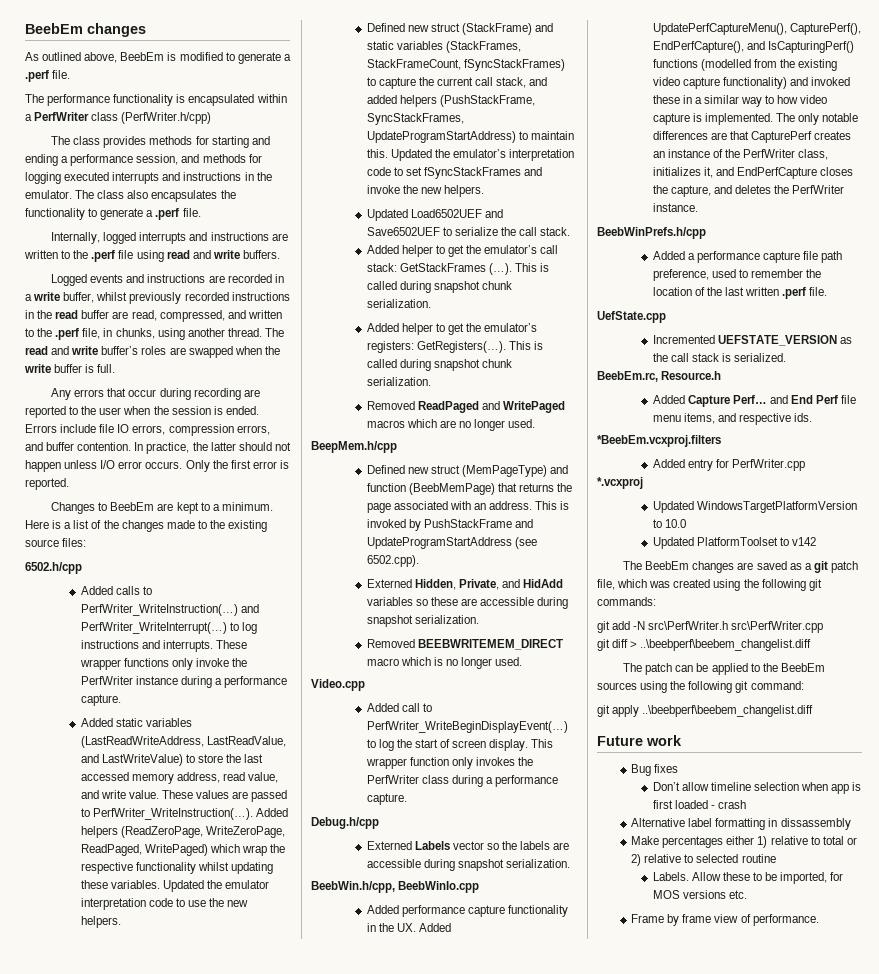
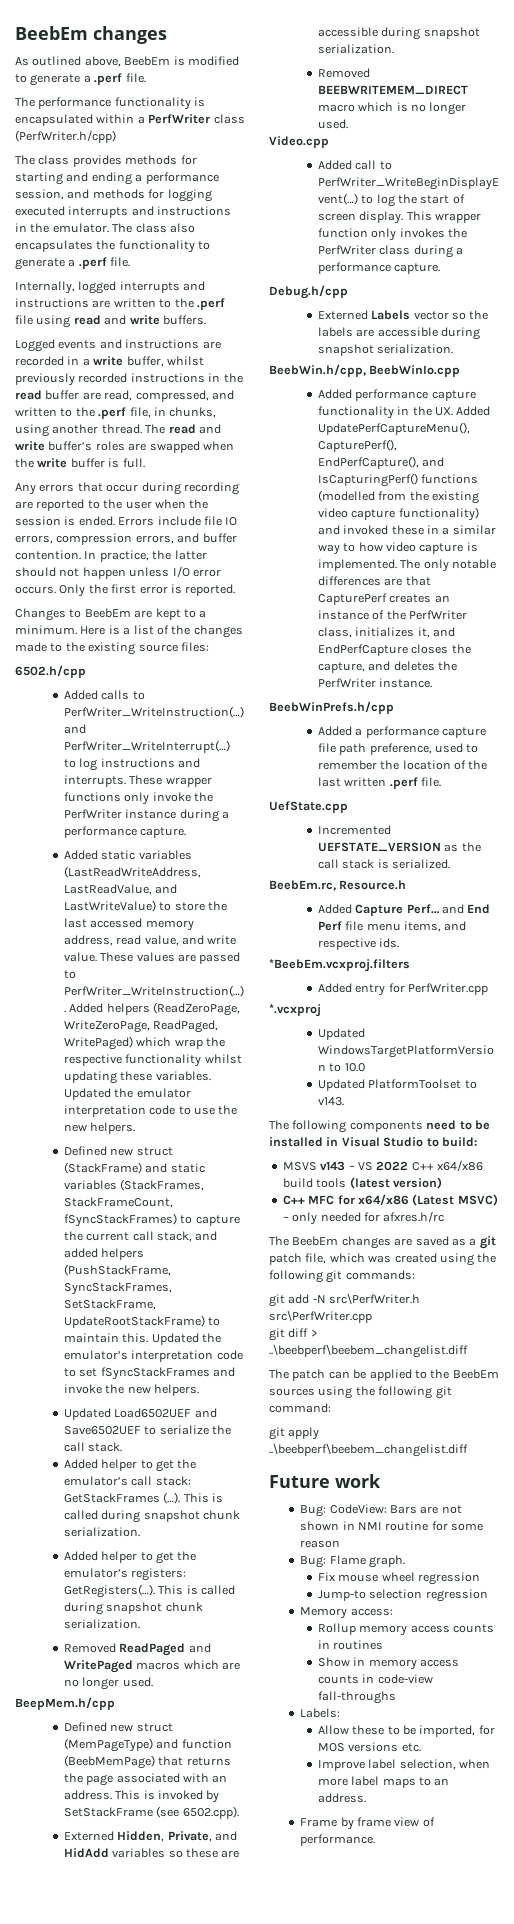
[366,131,516,143] UpdateProgramStartAddress) -> [63,1299,156,1310] [63,1315,205,1328] SetStackFrame, UpdateRootStackFrame)
[423,519,533,528] [366,537,512,549] PushStackFrame and UpdateProgramStartAddress -> [63,1807,153,1817] SetStackFrame
[791,537,816,546] v142 -> [317,1097,344,1106] [269,1120,490,1133] [269,1137,477,1147] [282,1160,483,1171] [282,1177,442,1189] [282,1194,498,1206] [282,1211,445,1225] v143. // The following components need to be installed in Visual Studio to build: // MSVS v143 – VS 2022 C++ x64/x86 build tools (latest version) // C++ MFC for x64/x86 (Latest MSVC) – only needed for afxres.h/rc
[631,764,679,776] [652,782,862,794] [652,800,746,809] [631,818,851,830] [631,836,857,848] [631,854,776,866] [652,872,689,881] Bug fixes // Don’t allow timeline selection when app is first loaded - crash // Alternative label formatting in dissassembly // Make percentages either 1) relative to total or 2) relative to selected routine // Labels. -> [300,1504,462,1517] [300,1521,484,1531] [300,1540,341,1548] [300,1555,406,1568] [317,1572,480,1585] [317,1589,488,1602] [300,1607,393,1619] [317,1623,494,1636] [317,1640,384,1650] [317,1657,459,1670] [317,1674,433,1684] [317,1691,396,1704] [300,1708,341,1718] Bug: CodeView: Bars are not shown in NMI routine for some reason // Bug: Flame graph. // Fix mouse wheel regression // Jump-to selection regression // Memory access: // Rollup memory access counts in routines // Show in memory access counts in code-view fall-throughs // Labels: //
(747, 894) none -> [317,1759,490,1771] [317,1776,450,1788] [317,1793,366,1803] // Improve label selection, when more label maps to an address.

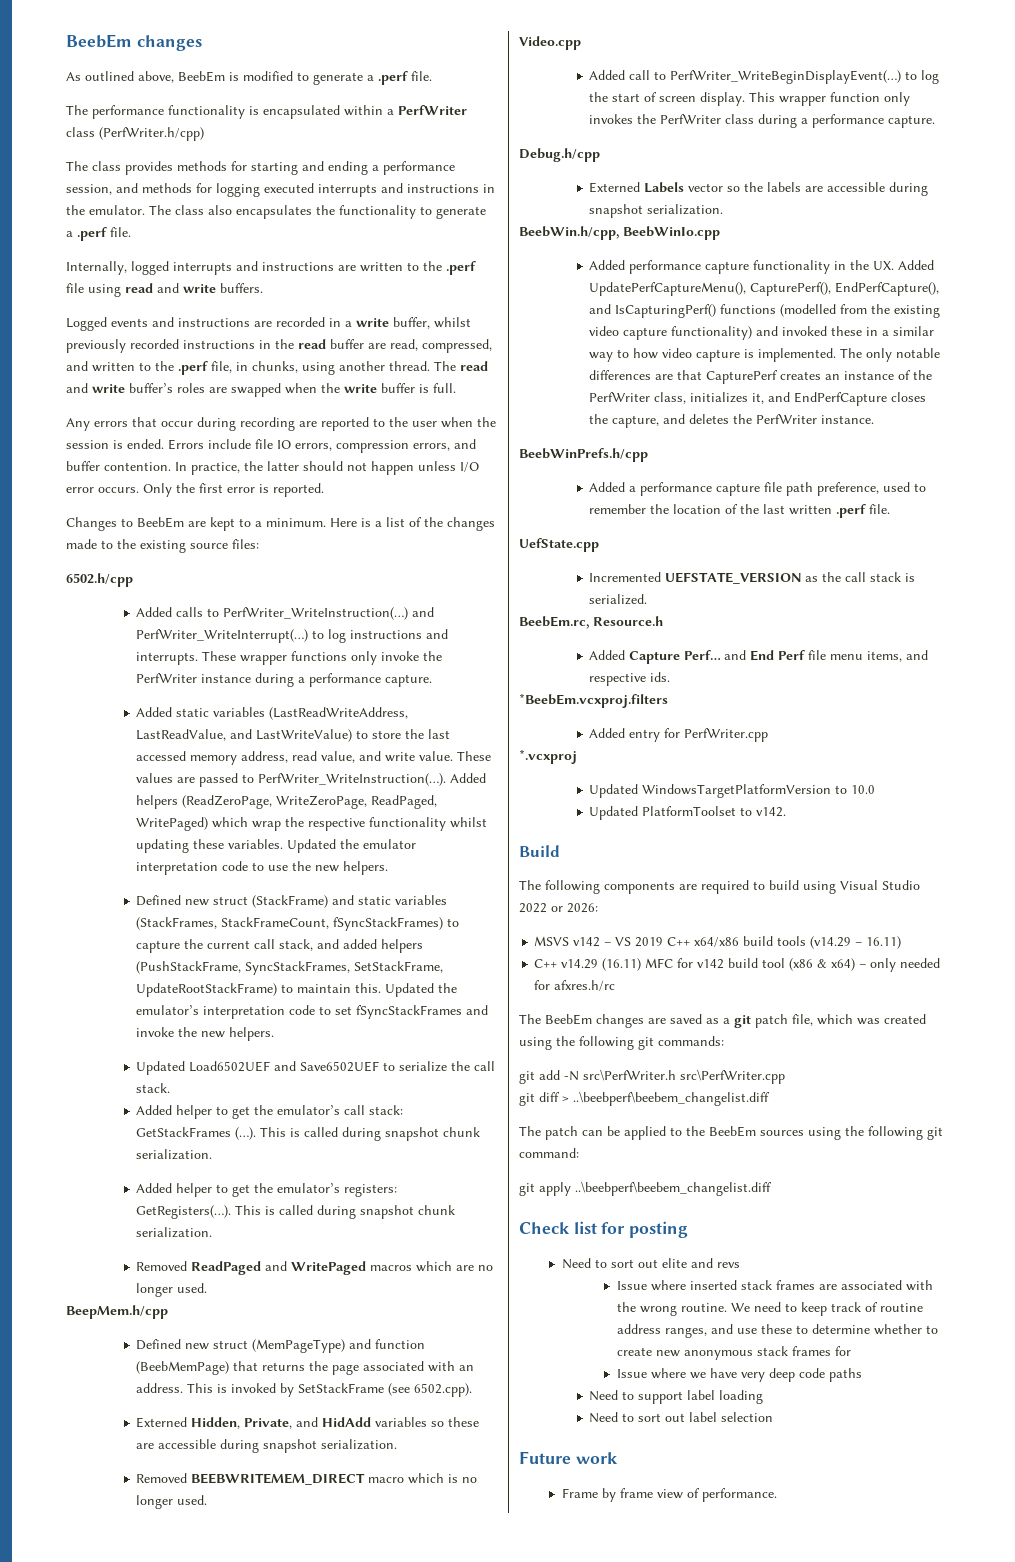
[317,1097,344,1106] v143. -> [756,807,787,817] [519,845,560,857] v142. // Build
[426,1120,490,1130] [269,1137,477,1147] need to be installed in Visual Studio to build: -> [679,880,920,894] [519,903,598,913] are required to build using Visual Studio 2022 or 2026:
[320,1161,346,1171] v143 -> [573,937,601,947] v142
[376,1161,409,1171] 2022 -> [635,937,664,947] 2019
[349,1177,442,1189] [282,1194,498,1206] (latest version) // C++ MFC for x64/x86 (Latest MSVC) -> [810,936,902,949] [534,958,856,971] (v14.29 – 16.11) // C++ v14.29 (16.11) MFC for v142 build tool (x86 & x64)
[269,1474,381,1488] [300,1504,462,1517] [300,1521,484,1531] [300,1540,341,1548] [300,1555,406,1568] [317,1572,480,1585] [317,1589,488,1602] [300,1607,393,1619] [317,1623,494,1636] [317,1640,384,1650] [317,1657,459,1670] [317,1674,433,1684] [317,1691,396,1704] [300,1708,341,1718] [317,1725,495,1737] [317,1742,421,1752] [317,1759,490,1771] [317,1776,450,1788] [317,1793,366,1803] Future work // Bug: CodeView: Bars are not shown in NMI routine for some reason // Bug: Flame graph. // Fix mouse wheel regression // Jump-to selection regression // Memory access: // Rollup memory access counts in routines // Show in memory access counts in code-view fall-throughs // Labels: // Allow these to be imported, for MOS versions etc. // Improve label selection, when more label maps to an address. -> [519,1221,689,1238] [561,1258,740,1269] [616,1280,933,1291] [616,1302,923,1316] [616,1324,938,1338] [616,1346,851,1360] [616,1368,862,1382] [589,1390,764,1404] [589,1412,774,1423] [519,1451,618,1464] Check list for posting // Need to sort out elite and revs // Issue where inserted stack frames are associated with the wrong routine. We need to keep track of routine address ranges, and use these to determine whether to create new anonymous stack frames for // Issue where we have very deep code paths // Need to support label loading // Need to sort out label selection // Future work

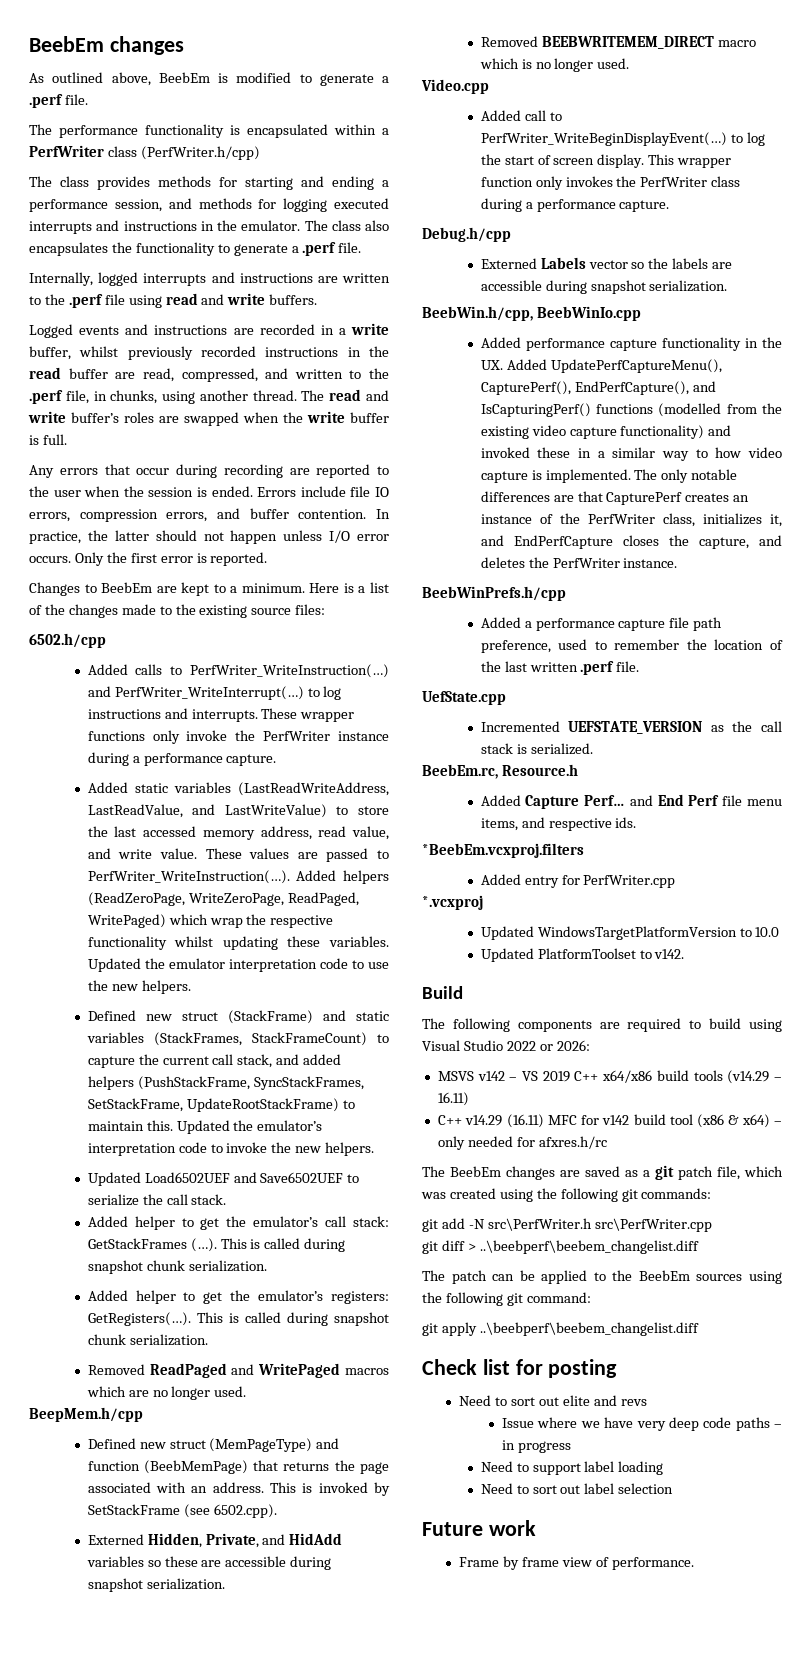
[221,917,444,931] StackFrameCount, fSyncStackFrames) -> [251,1032,367,1046] StackFrameCount)
[335,1005,489,1019] set fSyncStackFrames and -> (223, 1148) none
[616,1280,933,1291] [616,1302,923,1316] [616,1324,938,1338] [616,1346,851,1360] // Issue where inserted stack frames are associated with the wrong routine. We need to keep track of routine address ranges, and use these to determine whether to create new anonymous stack frames for -> (647, 1402) none
(862, 1375) none -> [774,1424,782,1428] [502,1440,571,1453] – in progress

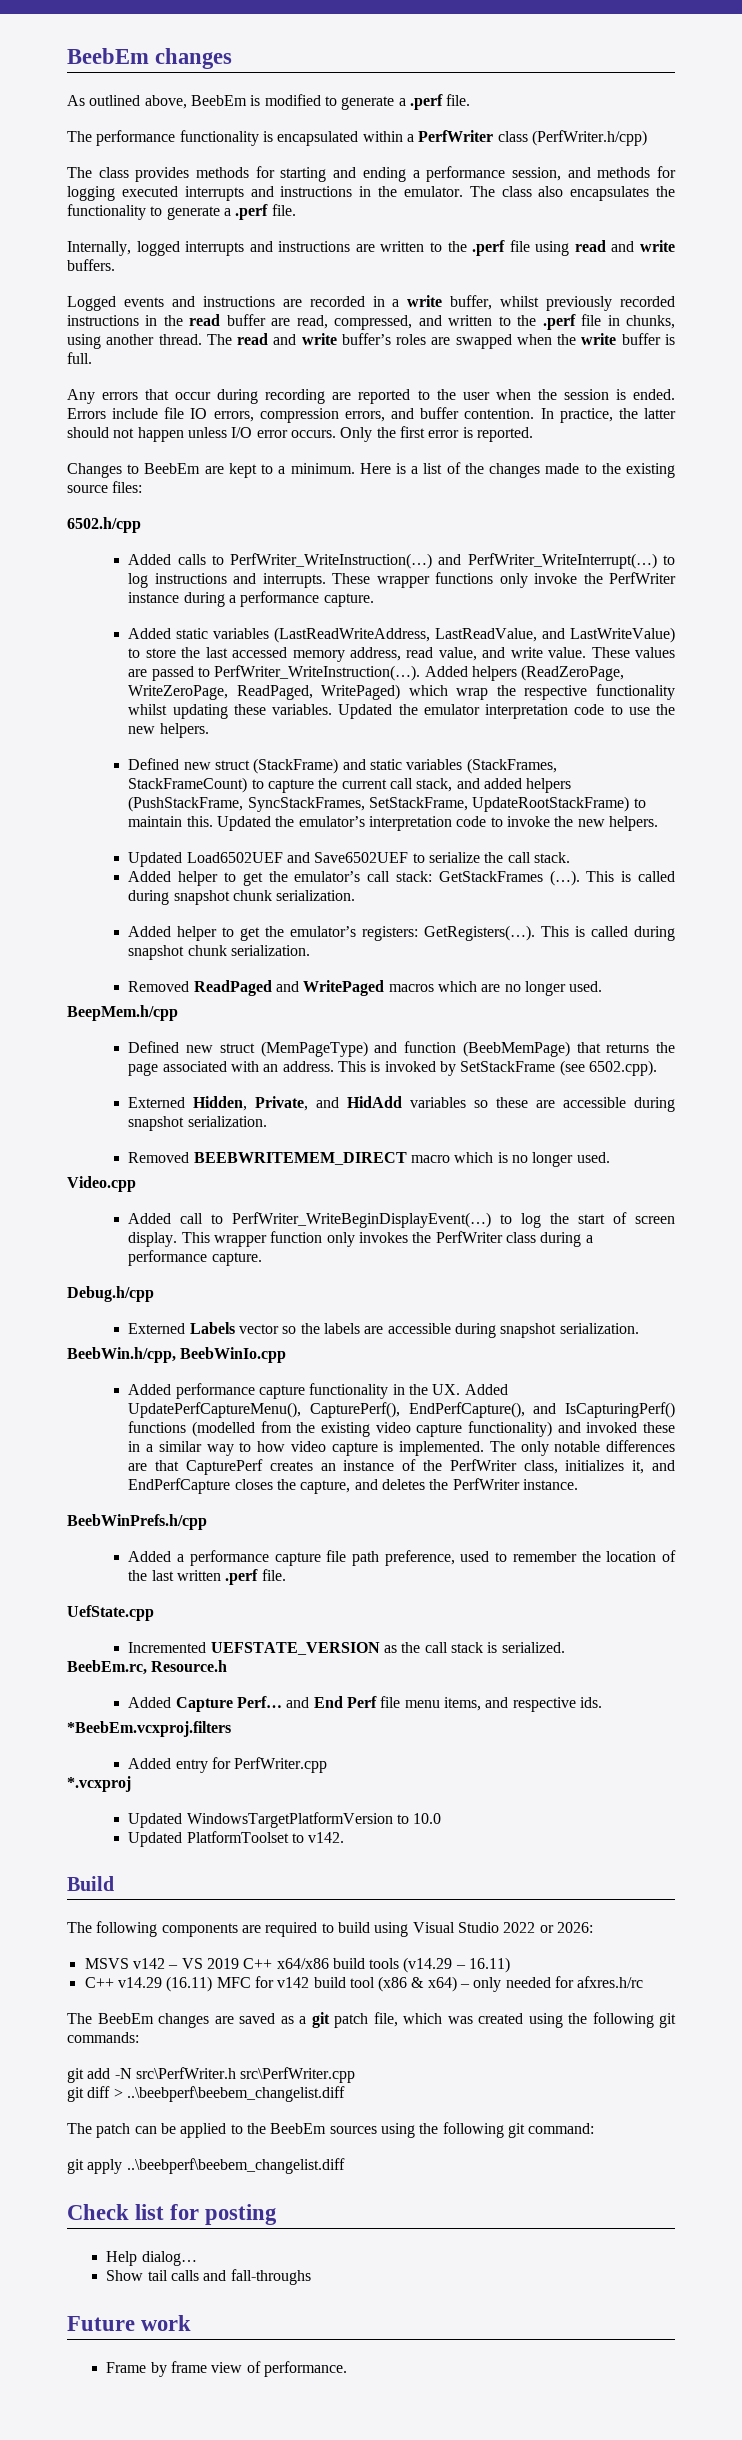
[65,390,89,404] file, -> [581,314,602,326] file
[459,1395,647,1406] [502,1417,782,1431] [502,1440,571,1453] [480,1461,664,1475] [480,1483,674,1494] Need to sort out elite and revs // Issue where we have very deep code paths – in progress // Need to support label loading // Need to sort out label selection -> [106,2251,197,2266] [106,2269,311,2285] Help dialog… // Show tail calls and fall-throughs

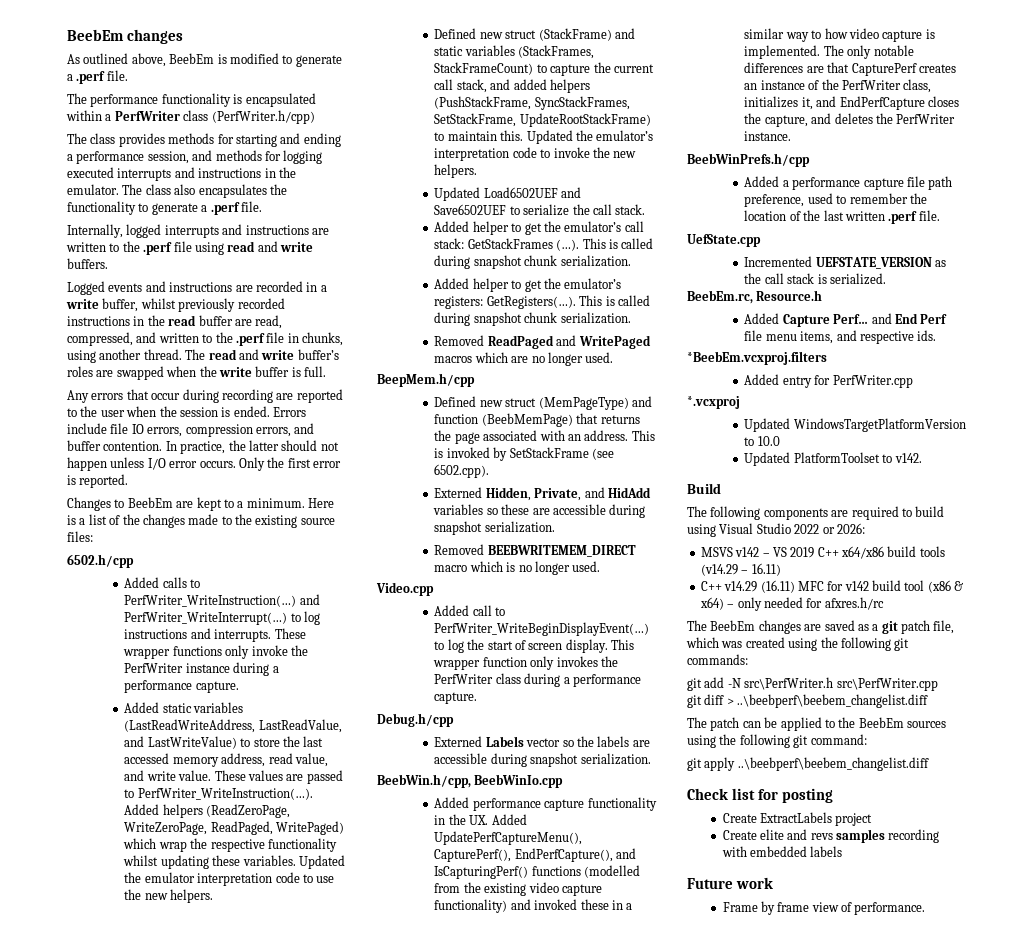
[106,2251,197,2266] [106,2269,311,2285] Help dialog… // Show tail calls and fall-throughs -> [722,812,873,826] [722,829,940,843] [721,846,843,857] Create ExtractLabels project // Create elite and revs samples recording with embedded labels

